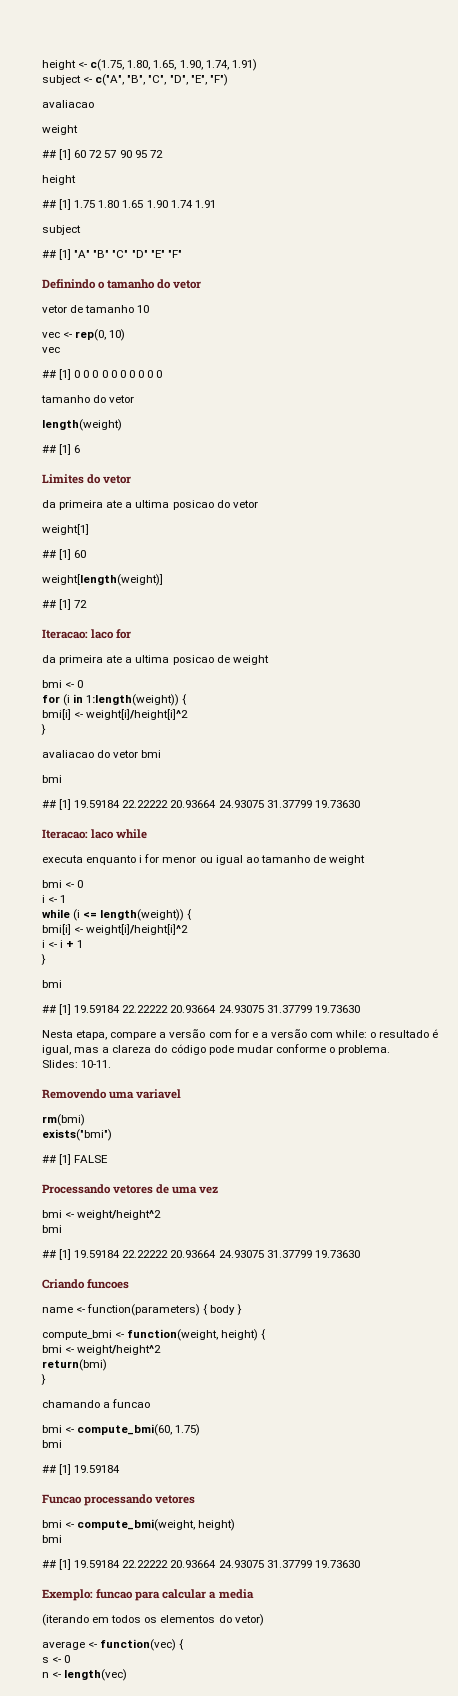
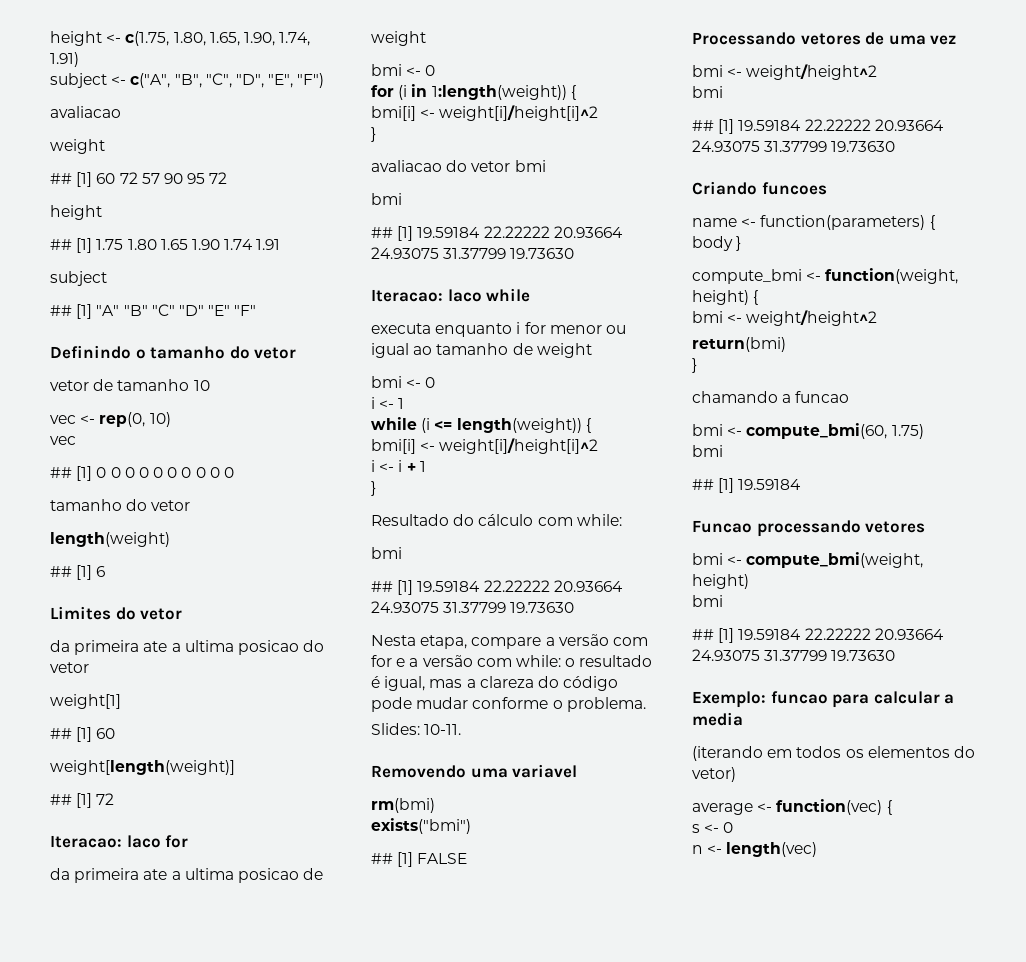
(46, 959) none -> [371,514,622,526] // Resultado do cálculo com while:

